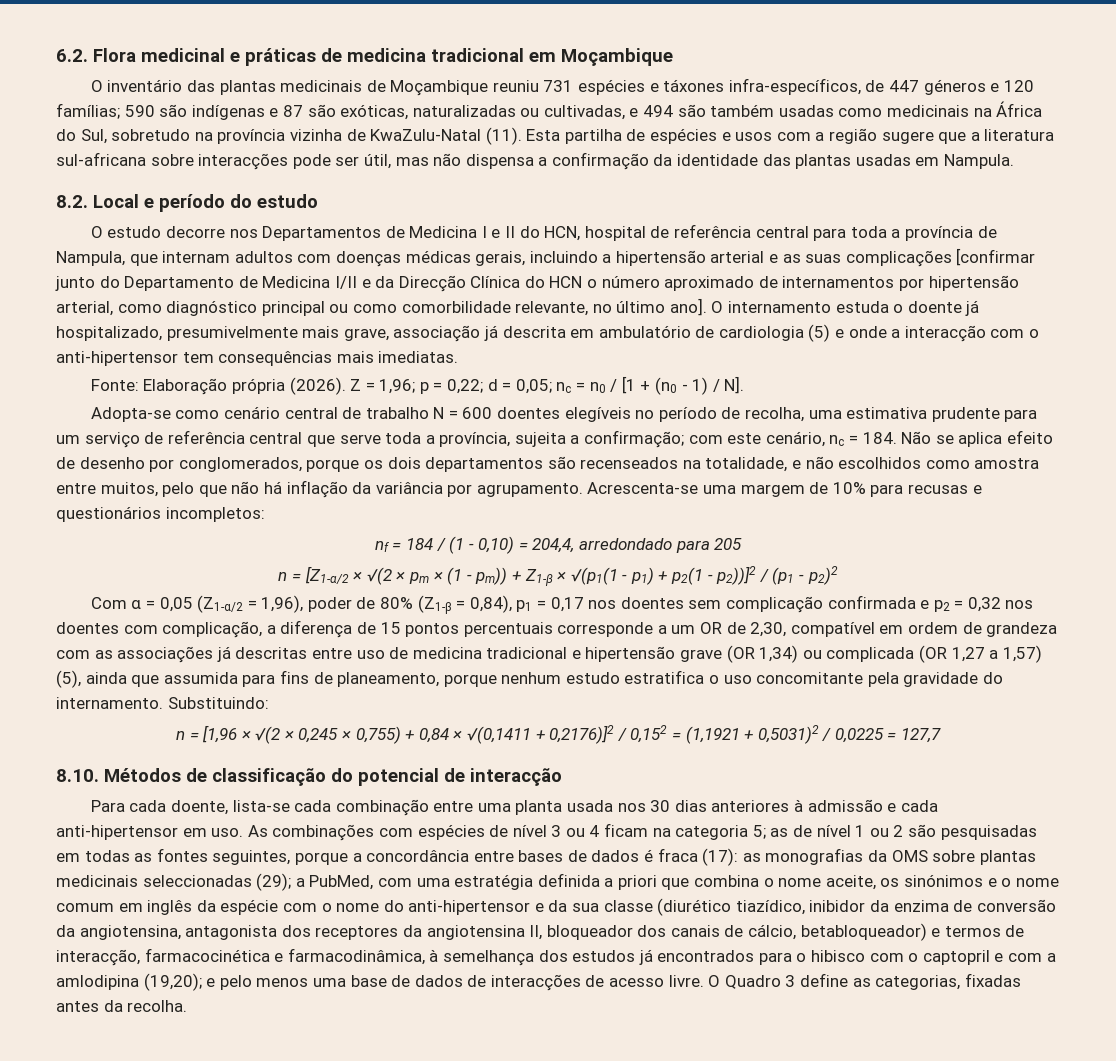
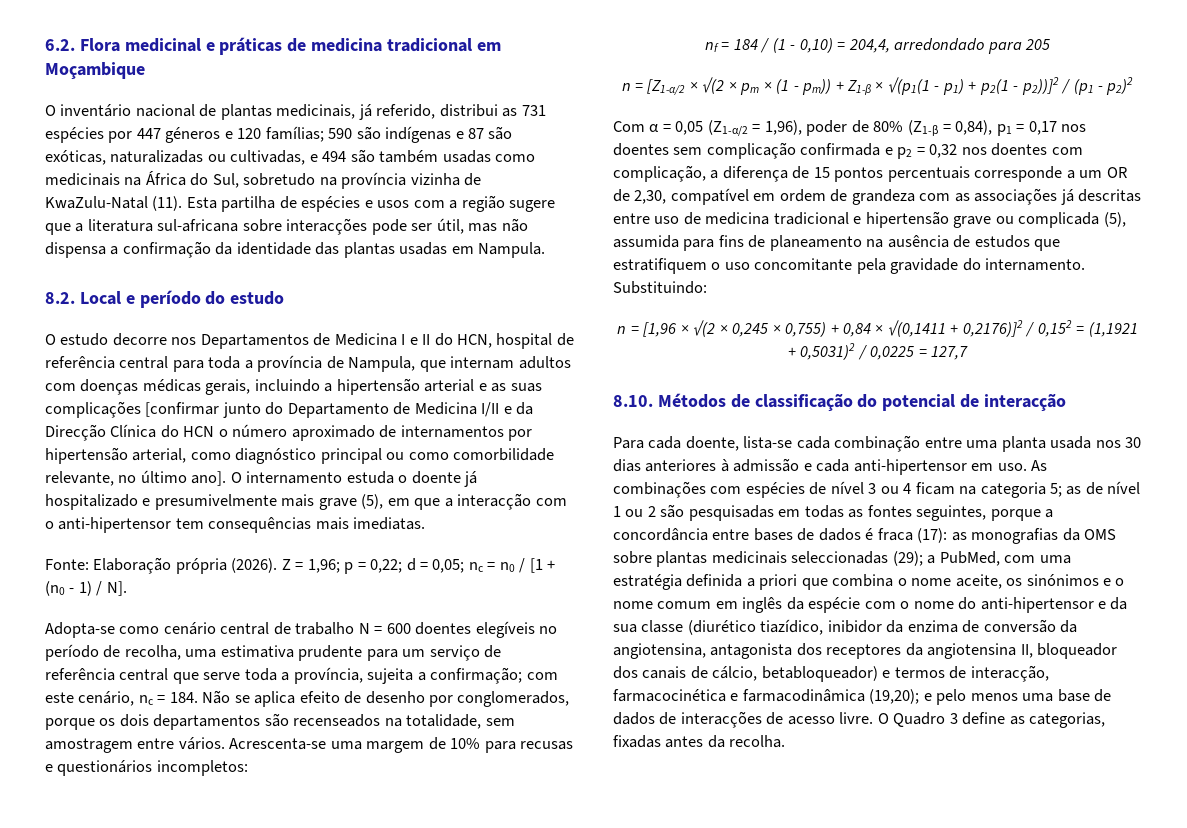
[186,78,885,96] das plantas medicinais de Moçambique reuniu 731 espécies e táxones infra-específicos, de -> [135,104,546,120] [45,127,133,143] nacional de plantas medicinais, já referido, distribui as 731 espécies por
[56,324,887,342] hospitalizado, presumivelmente mais grave, associação já descrita em ambulatório de cardiologia (5) e onde -> [45,494,441,510] hospitalizado e presumivelmente mais grave (5), em que
[792,456,1040,469] [56,480,583,498] e não escolhidos como amostra entre muitos, pelo que não há inflação da variância por agrupamento. -> [485,718,515,726] [45,737,225,753] sem amostragem entre vários.
[726,645,1042,663] [56,670,705,688] (OR 1,34) ou complicada (OR 1,27 a 1,57) (5), ainda que assumida para fins de planeamento, porque nenhum estudo estratifica -> [995,212,1126,228] [613,235,1061,251] [613,258,707,274] ou complicada (5), assumida para fins de planeamento na ausência de estudos que estratifiquem
[287,948,1056,966] [56,975,139,990] farmacodinâmica, à semelhança dos estudos já encontrados para o hibisco com o captopril e com a amlodipina -> [742,689,865,702] farmacodinâmica

